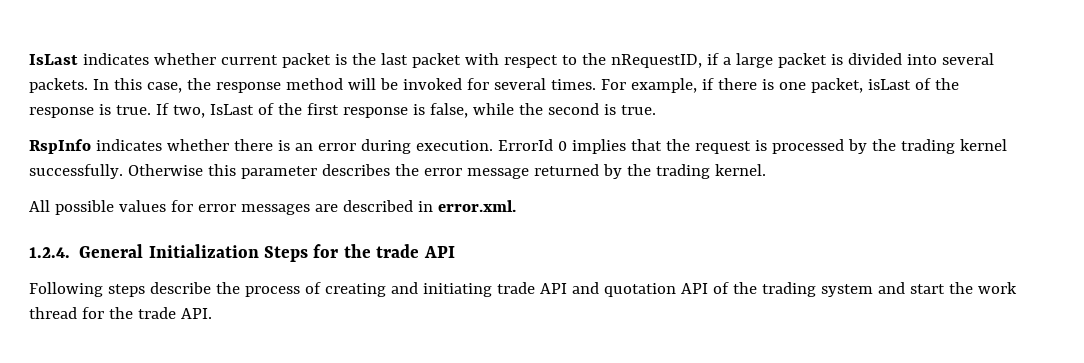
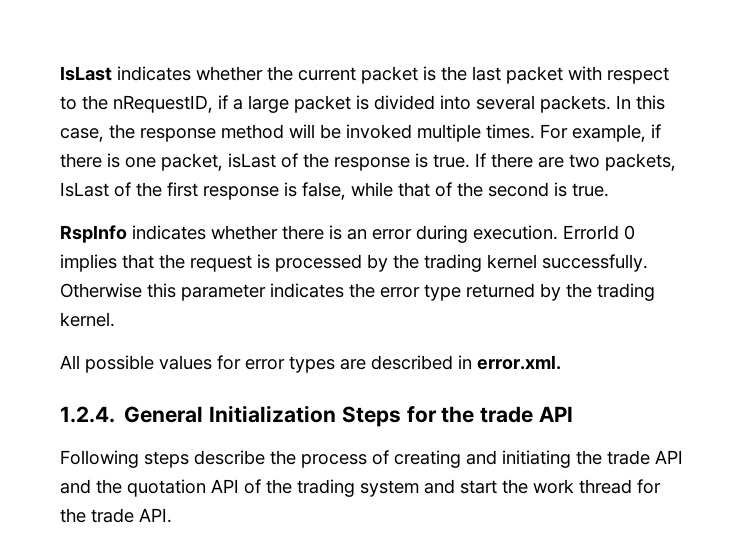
(216, 59) none -> [267,66,293,81] the
[466,78,546,90] for several -> [417,124,481,142] multiple
[172,105,205,118] two, -> [491,153,676,171] there are two packets,
(514, 109) none -> [398,182,452,197] that of
[321,164,390,176] describes -> [270,283,344,298] indicates
[466,168,529,179] message -> [424,284,461,301] type
[240,204,310,215] messages -> [289,356,335,373] types
(492, 290) none -> [576,450,602,465] the
(599, 288) none -> [96,479,122,494] the

